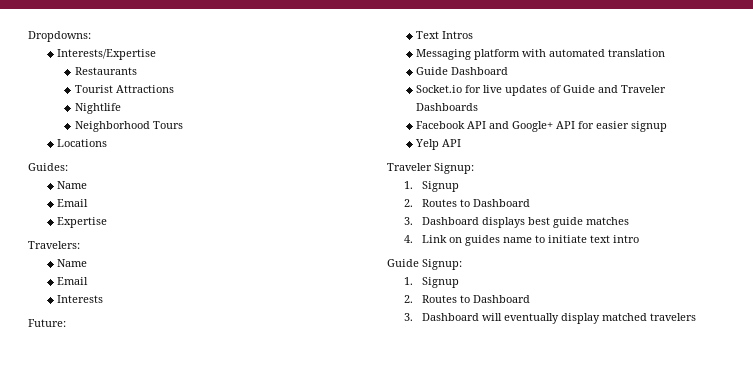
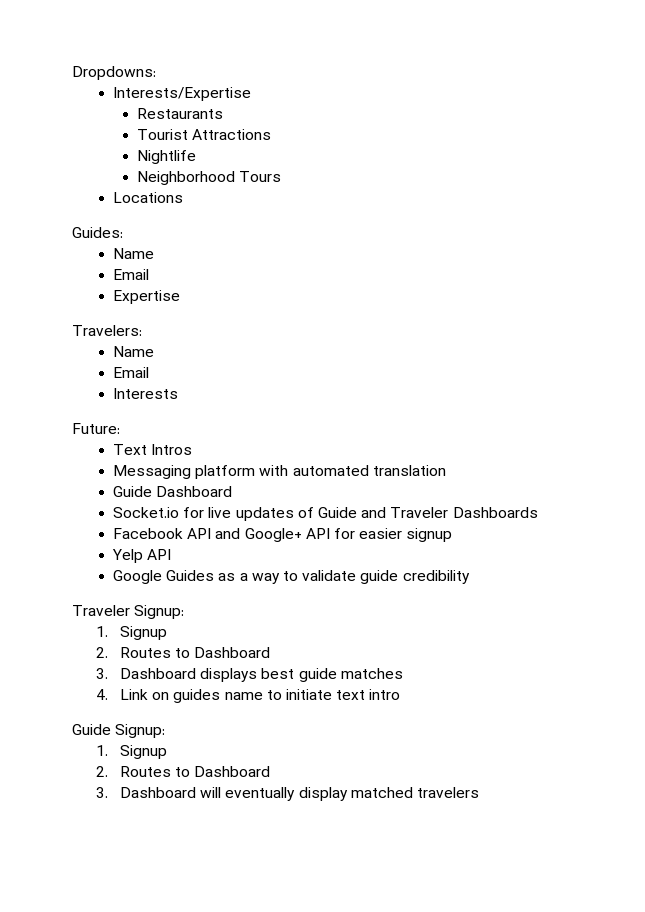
(462, 143) none -> [113,570,470,584] // Google Guides as a way to validate guide credibility

